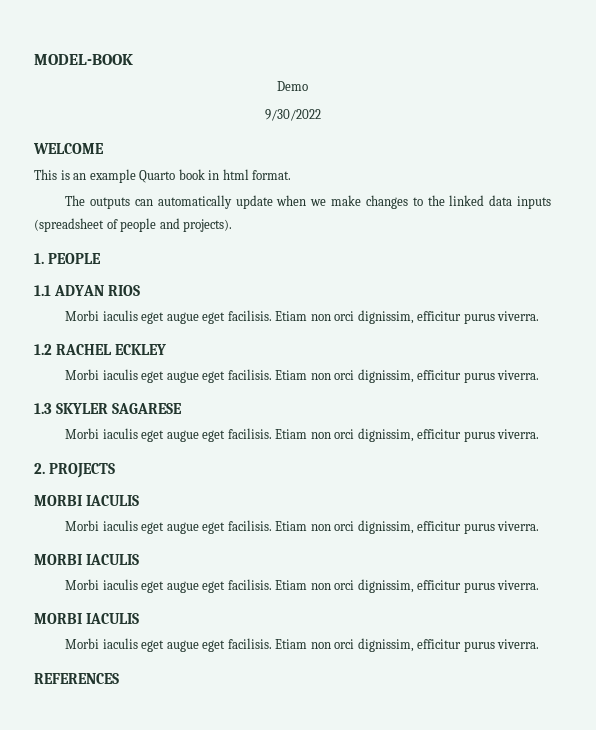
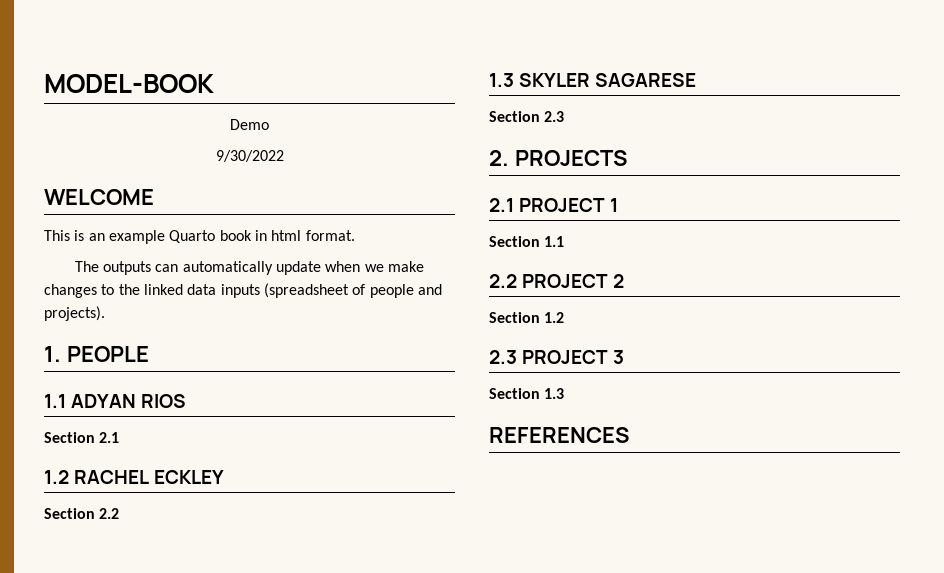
[65,310,540,324] [34,344,166,355] [65,369,540,383] [34,403,182,414] [65,428,540,442] [34,463,116,478] [34,495,139,506] [65,520,540,534] [34,554,139,565] [65,579,540,593] [34,613,139,624] [65,638,540,652] Morbi iaculis eget augue eget facilisis. Etiam non orci dignissim, efficitur purus viverra. // 1.2 RACHEL ECKLEY // Morbi iaculis eget augue eget facilisis. Etiam non orci dignissim, efficitur purus viverra. // 1.3 SKYLER SAGARESE // Morbi iaculis eget augue eget facilisis. Etiam non orci dignissim, efficitur purus viverra. // 2. PROJECTS // MORBI IACULIS // Morbi iaculis eget augue eget facilisis. Etiam non orci dignissim, efficitur purus viverra. // MORBI IACULIS // Morbi iaculis eget augue eget facilisis. Etiam non orci dignissim, efficitur purus viverra. // MORBI IACULIS // Morbi iaculis eget augue eget facilisis. Etiam non orci dignissim, efficitur purus viverra. -> [44,432,120,443] [44,470,225,484] [44,508,120,519] [489,73,697,87] [489,111,565,122] [489,150,627,166] [489,198,619,212] [489,236,565,247] [489,274,625,288] [489,312,565,323] [489,350,625,364] [489,388,565,399] Section 2.1 // 1.2 RACHEL ECKLEY // Section 2.2 // 1.3 SKYLER SAGARESE // Section 2.3 // 2. PROJECTS // 2.1 PROJECT 1 // Section 1.1 // 2.2 PROJECT 2 // Section 1.2 // 2.3 PROJECT 3 // Section 1.3

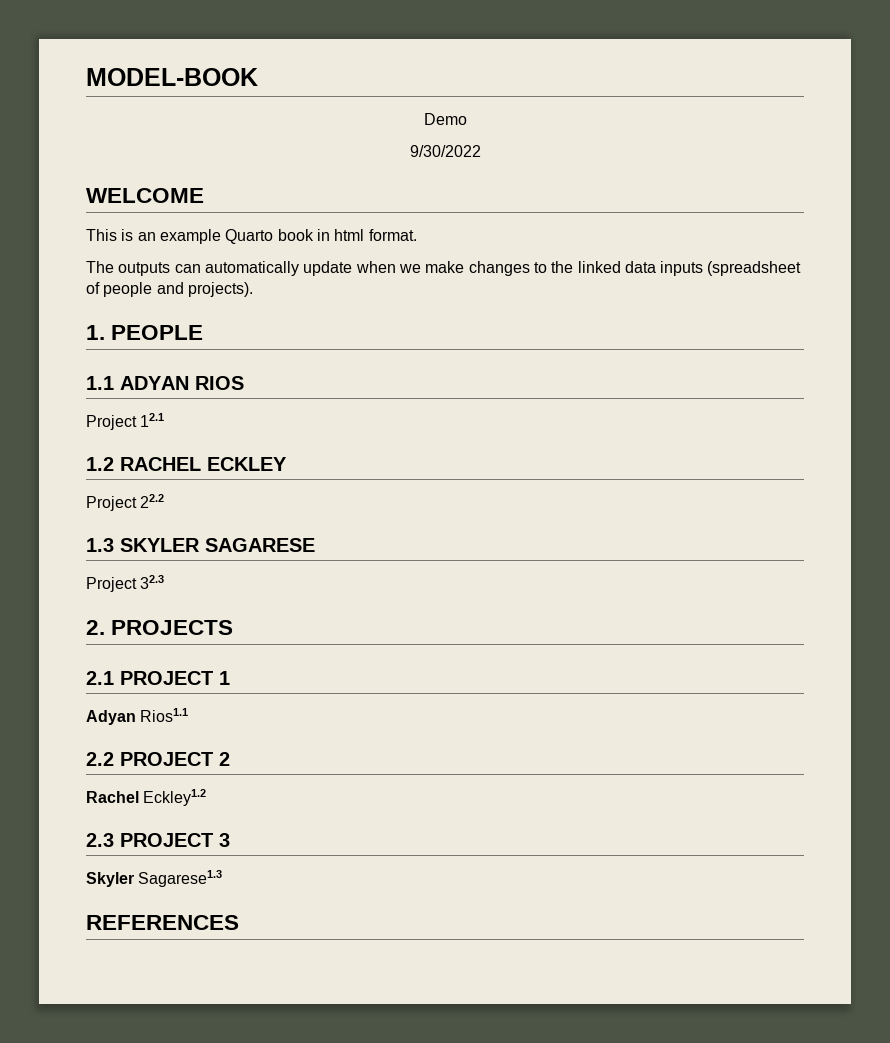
[44,432,120,443] Section 2.1 -> [86,413,165,430] Project 12.1
[44,508,120,519] Section 2.2 -> [86,494,165,511] Project 22.2
[489,111,565,122] Section 2.3 -> [86,575,165,592] Project 32.3
[489,236,565,247] Section 1.1 -> [86,708,189,725] Adyan Rios1.1
[489,312,565,323] Section 1.2 -> [86,789,207,806] Rachel Eckley1.2
[489,388,565,399] Section 1.3 -> [86,870,223,887] Skyler Sagarese1.3

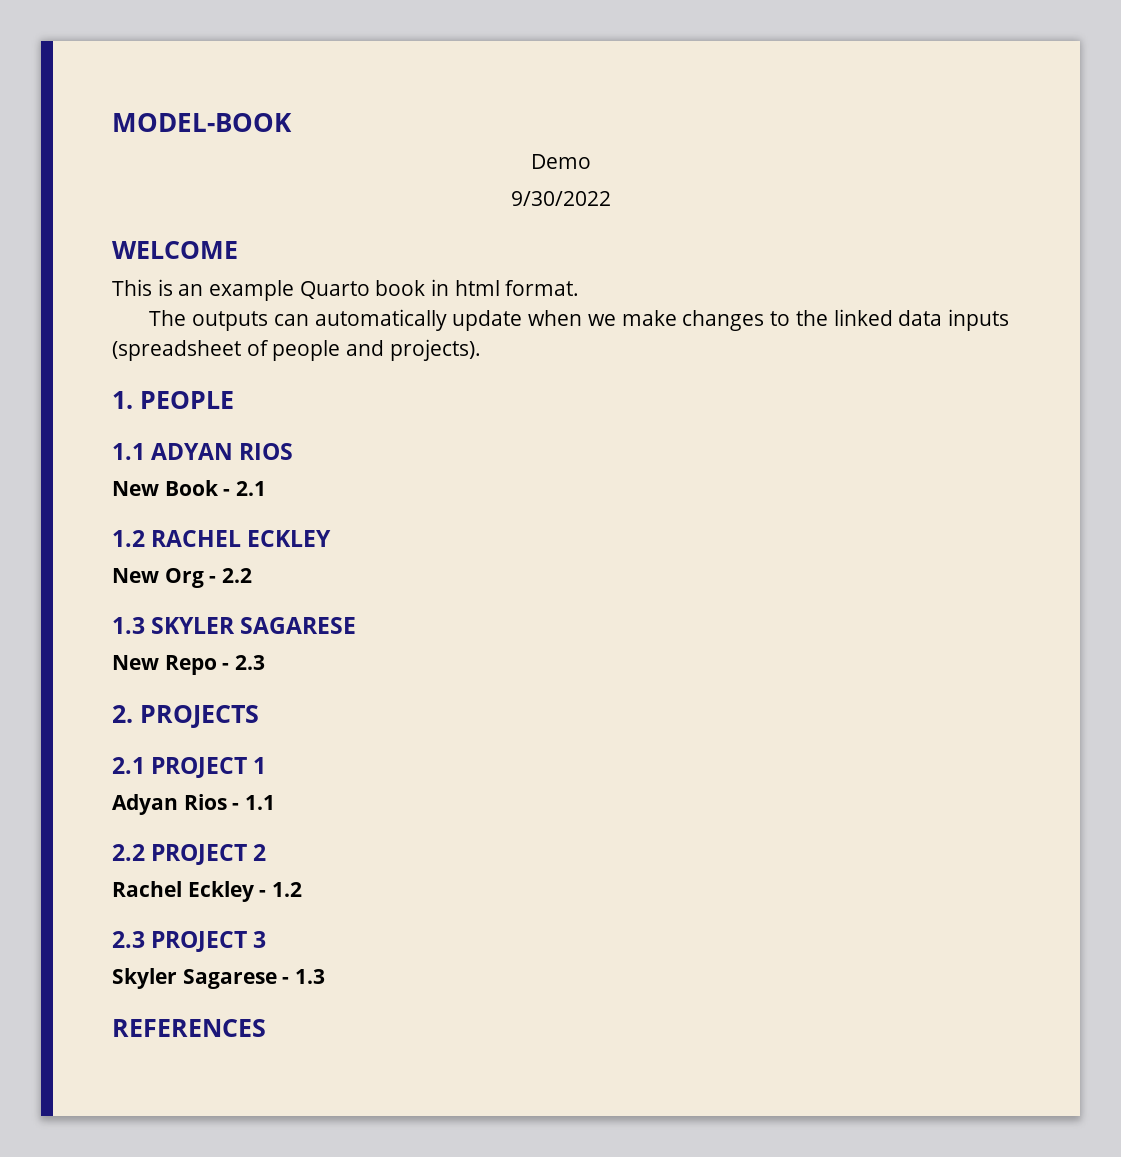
[86,413,165,430] Project 12.1 -> [112,480,267,496] New Book - 2.1
[86,494,165,511] Project 22.2 -> [112,568,253,588] New Org - 2.2
[86,575,165,592] Project 32.3 -> [112,655,266,675] New Repo - 2.3
[140,708,189,722] Rios1.1 -> [183,794,276,810] Rios - 1.1
[143,789,207,806] Eckley1.2 -> [187,881,303,902] Eckley - 1.2
[138,870,223,887] Sagarese1.3 -> [182,969,326,989] Sagarese - 1.3

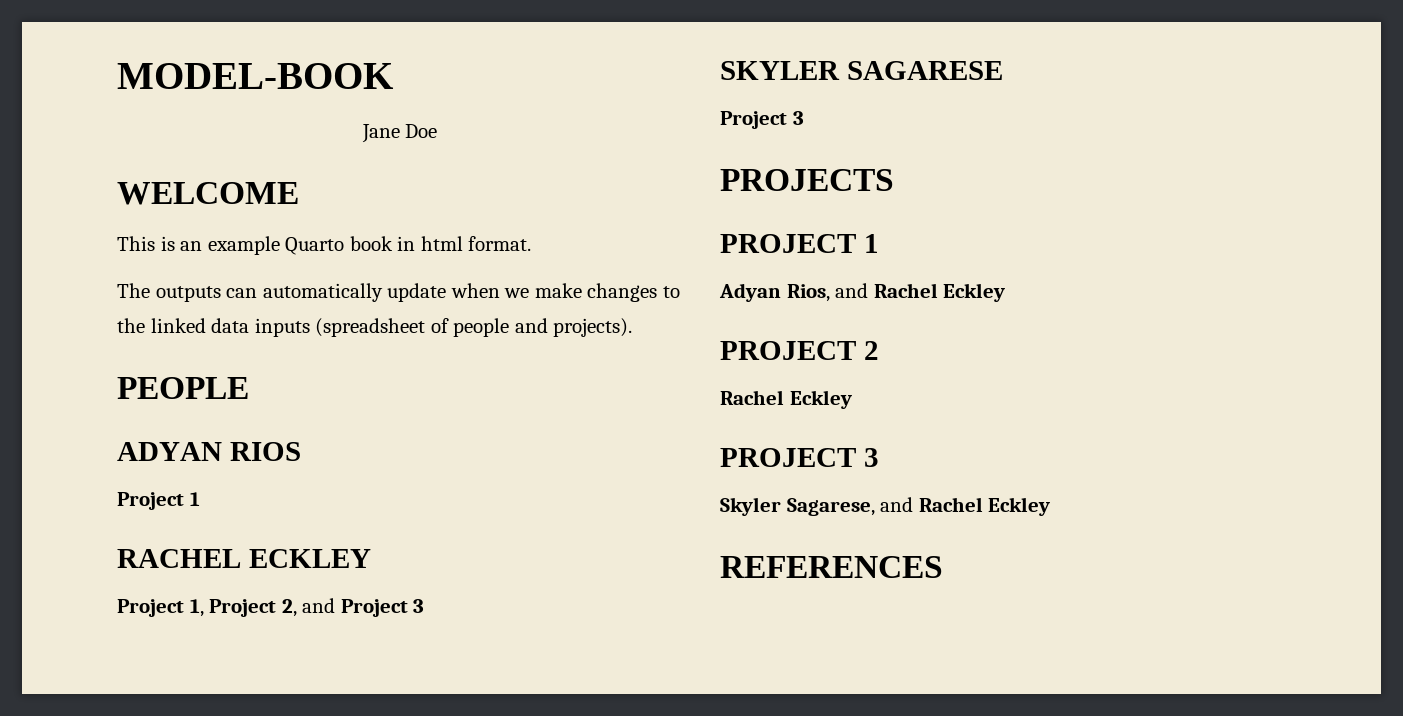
[530,154,591,169] [510,191,611,206] Demo // 9/30/2022 -> [361,124,438,143] Jane Doe
[112,391,133,409] 1. -> (633, 327) none
[112,443,145,460] 1.1 -> (249, 388) none
[112,480,267,496] [112,530,332,547] [112,568,253,588] [112,617,357,634] [112,655,266,675] [112,705,133,723] New Book - 2.1 // 1.2 RACHEL ECKLEY // New Org - 2.2 // 1.3 SKYLER SAGARESE // New Repo - 2.3 // 2. -> [117,492,200,510] [117,549,371,568] [117,598,425,617] [720,61,1003,80] [720,111,804,129] Project 1 // RACHEL ECKLEY // Project 1, Project 2, and Project 3 // SKYLER SAGARESE // Project 3 //
[112,757,145,774] 2.1 -> (894, 180) none
[183,794,276,810] [112,844,145,861] Rios - 1.1 // 2.2 -> [786,283,1006,302] Rios, and Rachel Eckley //
[259,882,303,897] [112,931,145,948] - 1.2 // 2.3 -> (852, 399) //
[182,969,326,989] Sagarese - 1.3 -> [786,497,1051,516] Sagarese, and Rachel Eckley

